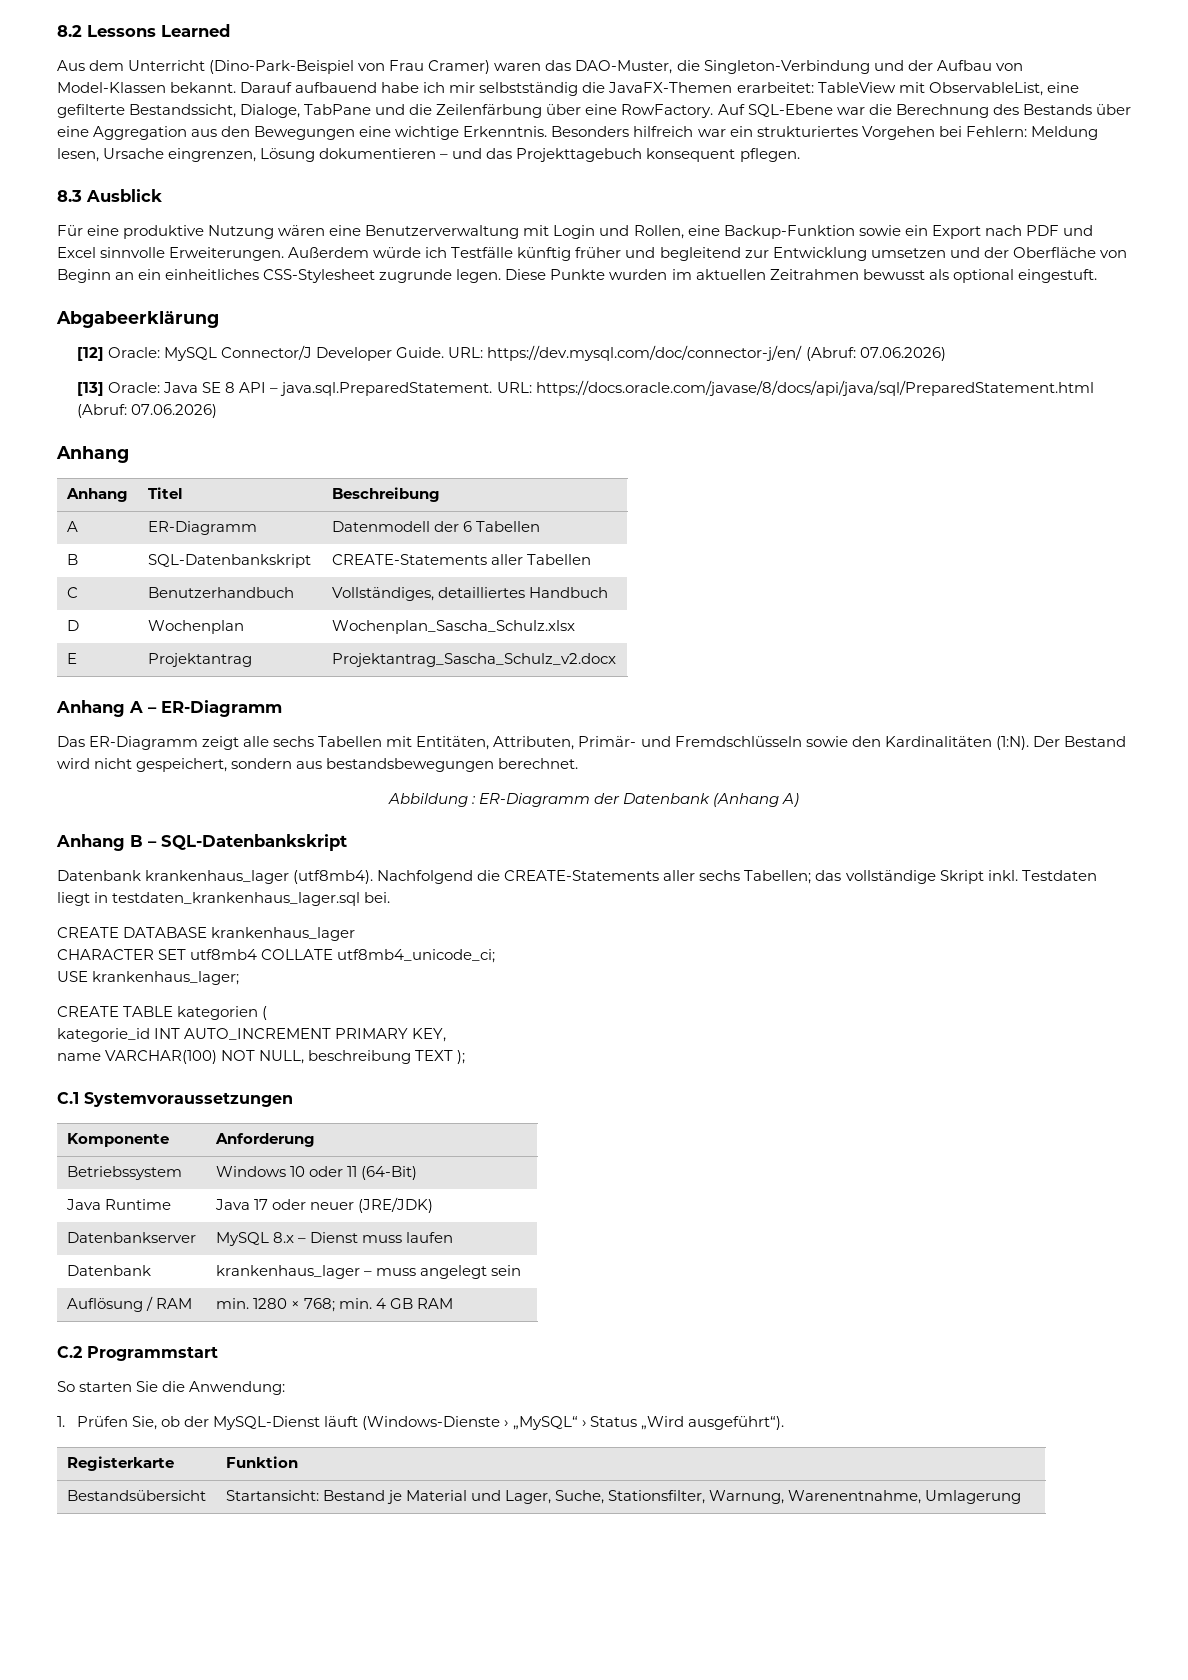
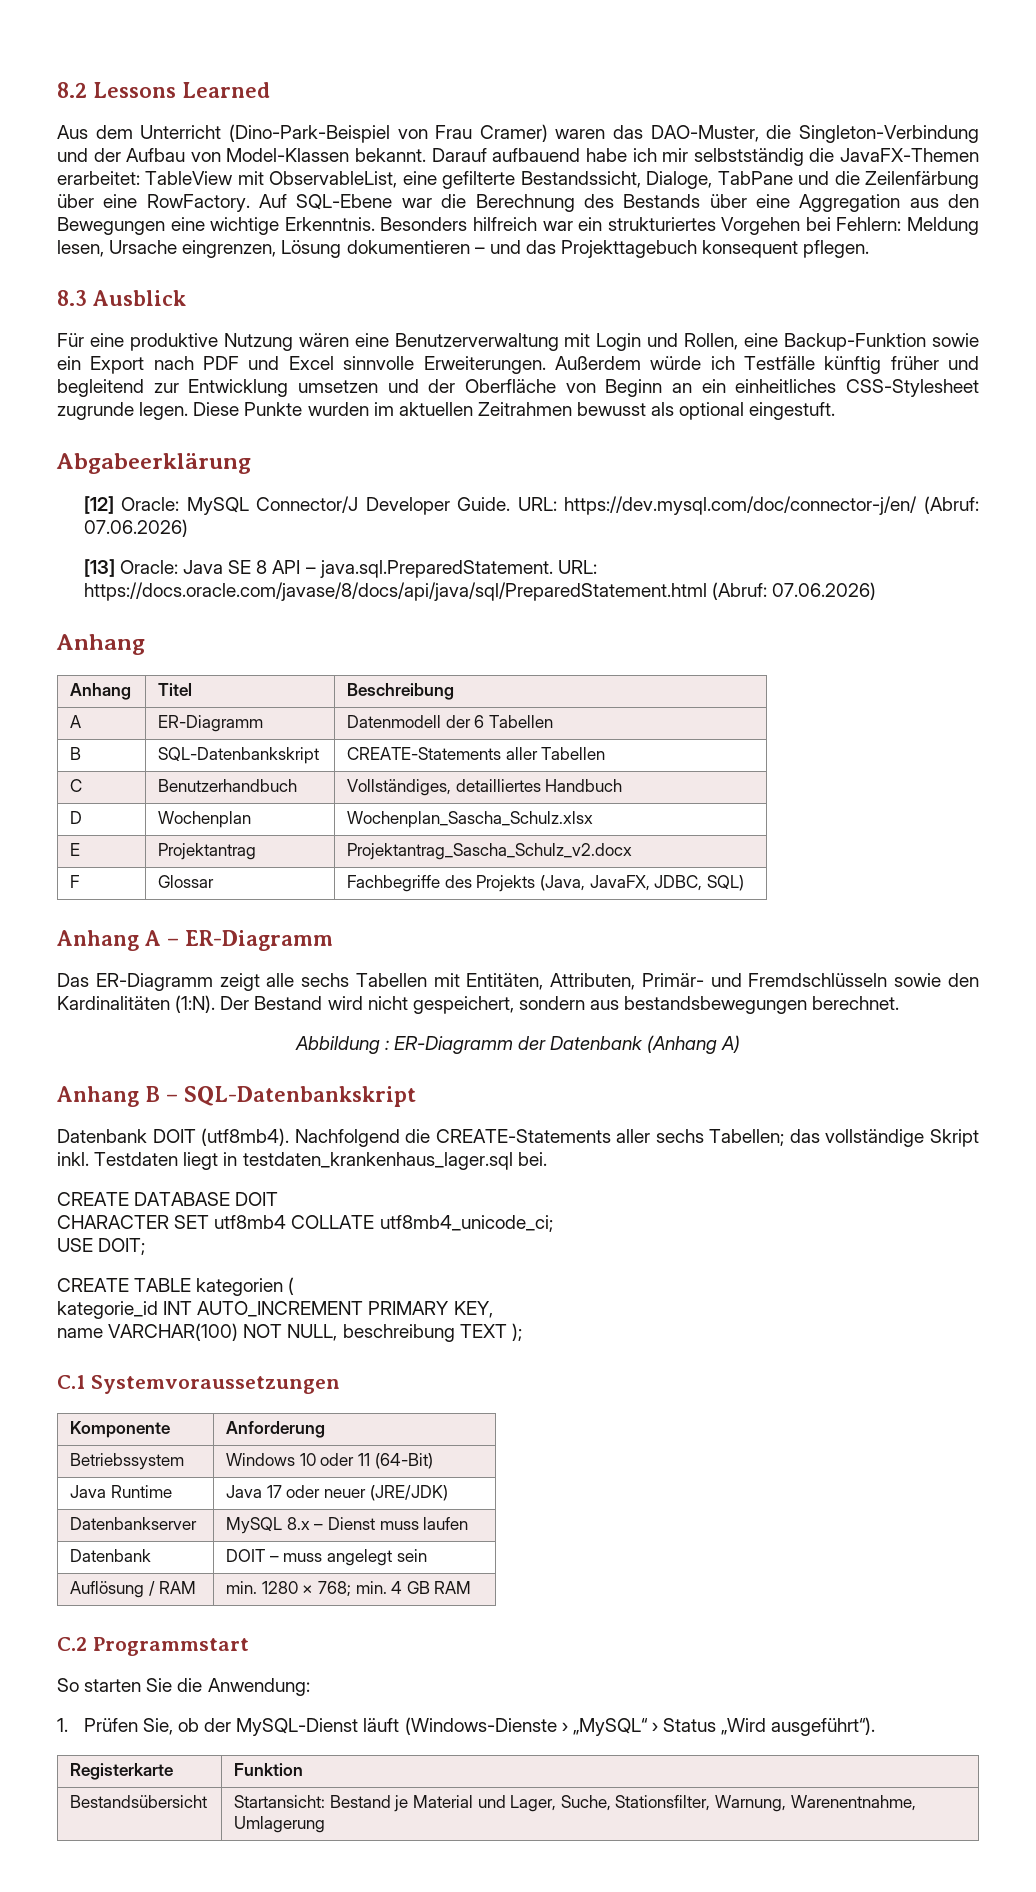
(616, 660) none -> [70,875,80,888] [158,875,215,888] [347,875,744,892] // F | Glossar | Fachbegriffe des Projekts (Java, JavaFX, JDBC, SQL)
[145,870,290,884] krankenhaus_lager -> [152,1129,196,1143] DOIT
[211,927,356,941] krankenhaus_lager -> [235,1192,279,1206] DOIT
[92,971,240,985] krankenhaus_lager; -> [98,1238,146,1255] DOIT;
[215,1265,360,1279] krankenhaus_lager -> [226,1549,266,1562] DOIT

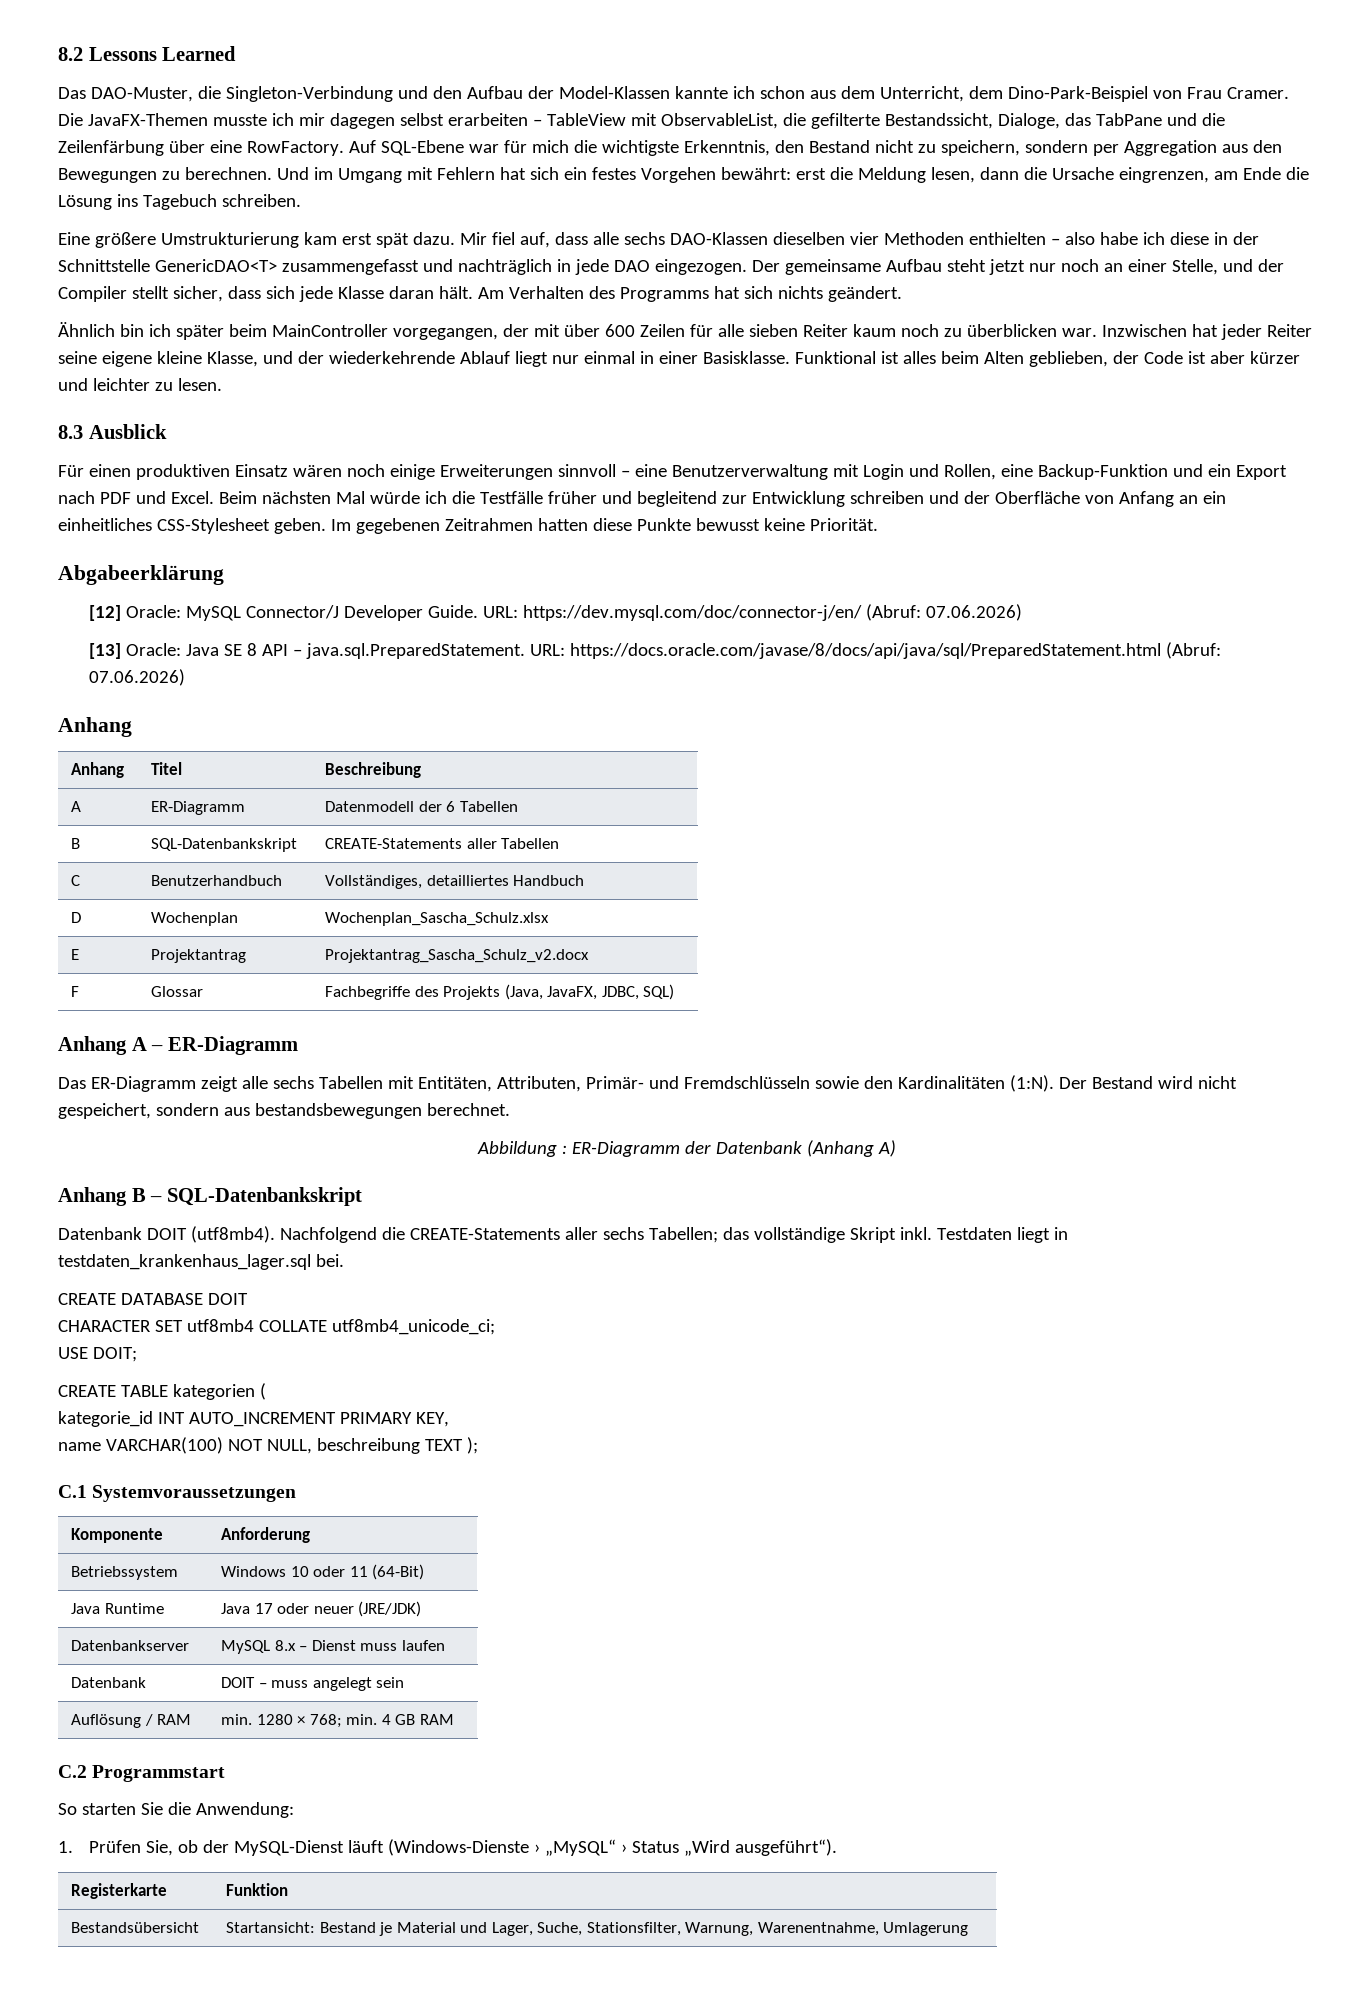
[57,124,979,143] [57,148,980,166] [57,171,140,185] Aus dem Unterricht (Dino-Park-Beispiel von Frau Cramer) waren das DAO-Muster, die Singleton-Verbindung und der Aufbau von Model-Klassen bekannt. Darauf aufbauend habe ich mir selbstständig die JavaFX-Themen erarbeitet: -> [58,86,1289,102] [58,113,542,129] Das DAO-Muster, die Singleton-Verbindung und den Aufbau der Model-Klassen kannte ich schon aus dem Unterricht, dem Dino-Park-Beispiel von Frau Cramer. Die JavaFX-Themen musste ich mir dagegen selbst erarbeiten –
[402,171,437,185] eine -> [782,113,806,126] die
(713, 180) none -> [1064,113,1091,126] das
[441,194,980,212] [57,217,980,235] [57,240,870,258] [57,290,186,306] [57,333,349,351] die Berechnung des Bestands über eine Aggregation aus den Bewegungen eine wichtige Erkenntnis. Besonders hilfreich war ein strukturiertes Vorgehen bei Fehlern: Meldung lesen, Ursache eingrenzen, Lösung dokumentieren – und das Projekttagebuch konsequent pflegen. // 8.3 Ausblick // Für eine produktive Nutzung wären -> [503,140,1282,156] [58,167,1309,183] [58,194,301,210] [58,232,1259,248] [58,259,1284,275] [58,286,902,302] [58,322,1312,340] [58,351,1300,367] [58,378,222,391] [58,424,167,439] [58,464,630,480] für mich die wichtigste Erkenntnis, den Bestand nicht zu speichern, sondern per Aggregation aus den Bewegungen zu berechnen. Und im Umgang mit Fehlern hat sich ein festes Vorgehen bewährt: erst die Meldung lesen, dann die Ursache eingrenzen, am Ende die Lösung ins Tagebuch schreiben. // Eine größere Umstrukturierung kam erst spät dazu. Mir fiel auf, dass alle sechs DAO-Klassen dieselben vier Methoden enthielten – also habe ich diese in der Schnittstelle GenericDAO<T> zusammengefasst und nachträglich in jede DAO eingezogen. Der gemeinsame Aufbau steht jetzt nur noch an einer Stelle, und der Compiler stellt sicher, dass sich jede Klasse daran hält. Am Verhalten des Programms hat sich nichts geändert. // Ähnlich bin ich später beim MainController vorgegangen, der mit über 600 Zeilen für alle sieben Reiter kaum noch zu überblicken war. Inzwischen hat jeder Reiter seine eigene kleine Klasse, und der wiederkehrende Ablauf liegt nur einmal in einer Basisklasse. Funktional ist alles beim Alten geblieben, der Code ist aber kürzer und leichter zu lesen. // 8.3 Ausblick // Für einen produktiven Einsatz wären noch einige Erweiterungen sinnvoll –
[931,333,979,347] sowie -> [1172,464,1203,477] und
[288,356,882,374] Excel sinnvolle Erweiterungen. Außerdem würde ich Testfälle künftig -> [170,491,543,504] Excel. Beim nächsten Mal würde ich die Testfälle
[298,380,378,393] umsetzen -> [849,491,924,504] schreiben
[605,379,663,397] Beginn -> [1118,491,1174,507] Anfang
[57,402,836,420] zugrunde legen. Diese Punkte wurden im aktuellen Zeitrahmen bewusst als optional eingestuft. -> [273,518,878,534] geben. Im gegebenen Zeitrahmen hatten diese Punkte bewusst keine Priorität.

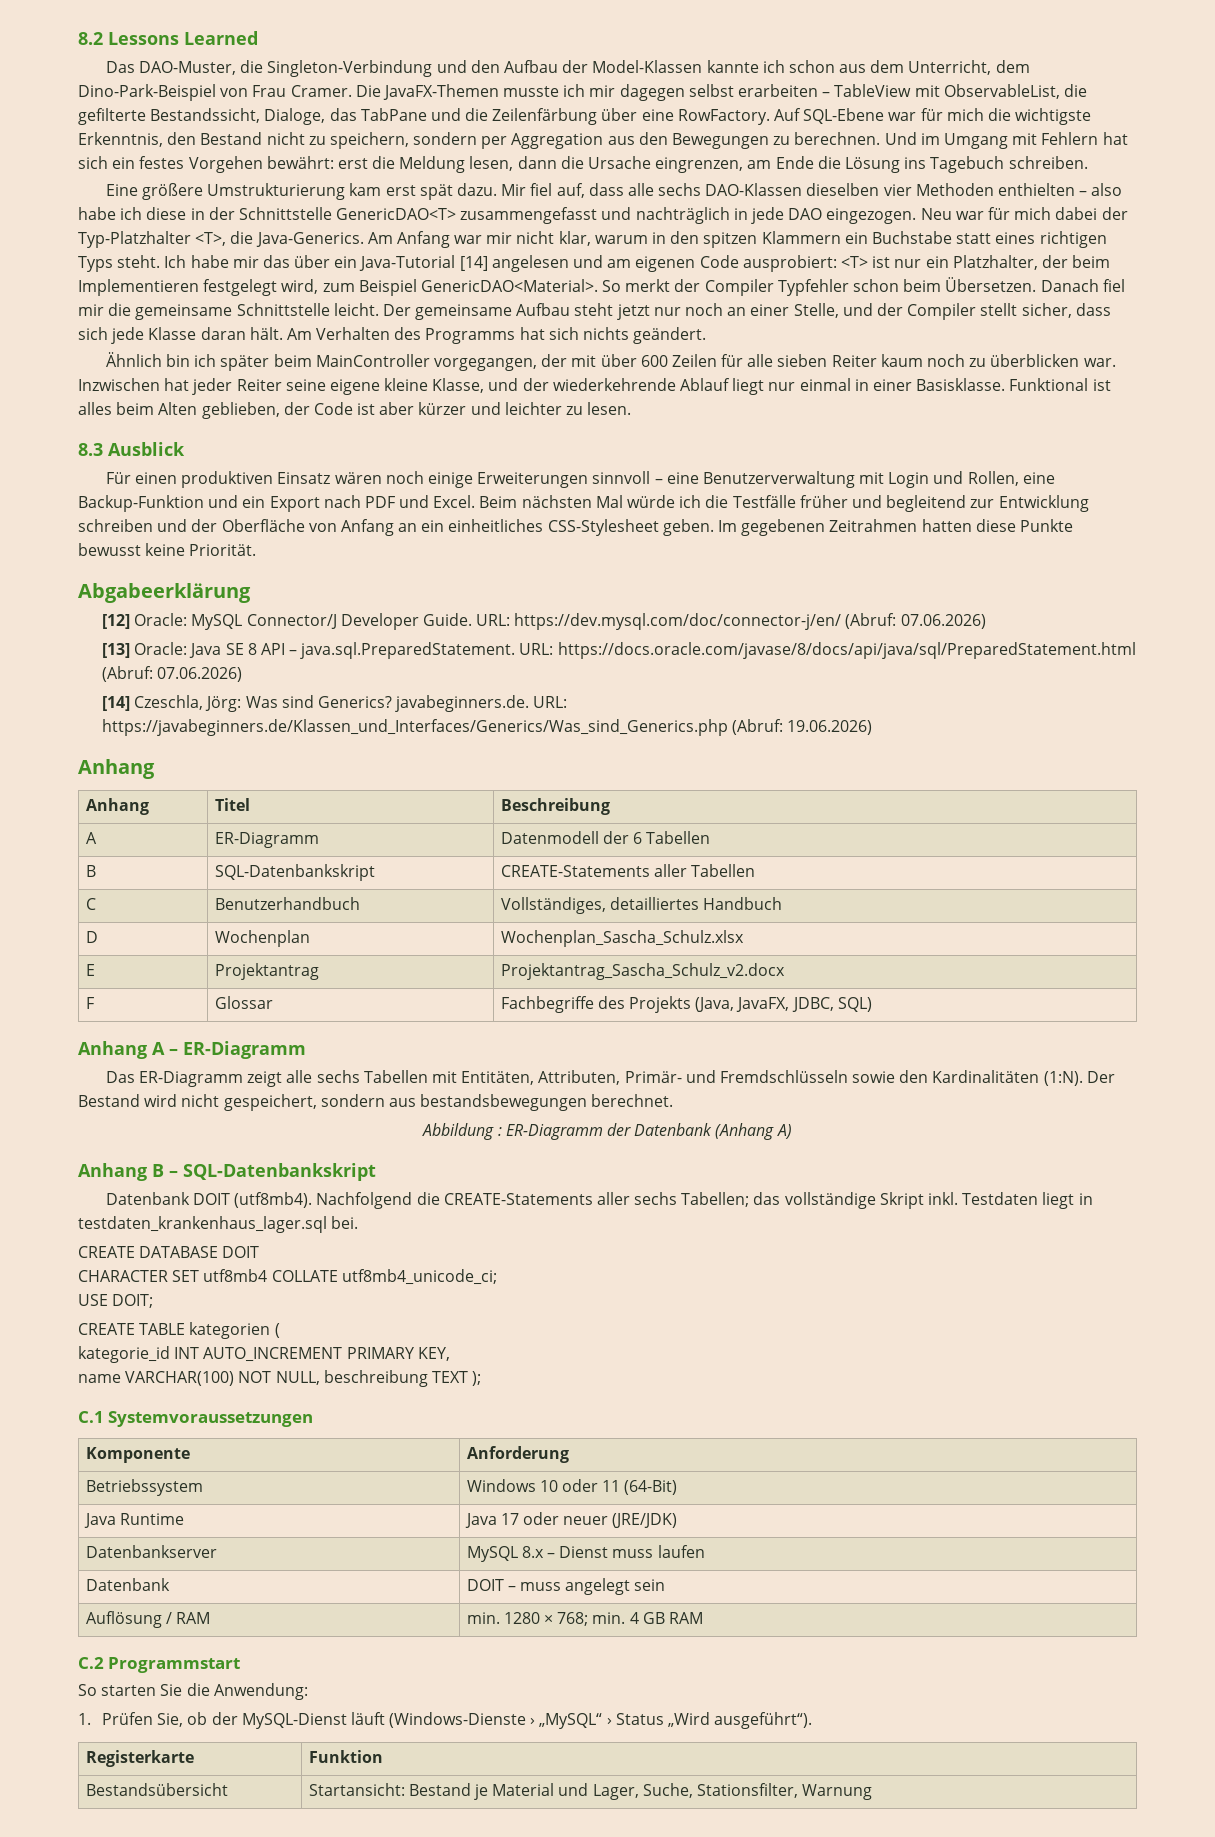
(747, 267) none -> [920,207,1128,220] [78,231,1107,248] [78,255,1111,272] [78,277,1125,296] [78,303,379,320] Neu war für mich dabei der Typ-Platzhalter <T>, die Java-Generics. Am Anfang war mir nicht klar, warum in den spitzen Klammern ein Buchstabe statt eines richtigen Typs steht. Ich habe mir das über ein Java-Tutorial [14] angelesen und am eigenen Code ausprobiert: <T> ist nur ein Platzhalter, der beim Implementieren festgelegt wird, zum Beispiel GenericDAO<Material>. So merkt der Compiler Typfehler schon beim Übersetzen. Danach fiel mir die gemeinsame Schnittstelle leicht.
(186, 677) none -> [101,695,568,712] [101,719,873,736] // [14] Czeschla, Jörg: Was sind Generics? javabeginners.de. URL: https://javabeginners.de/Klassen_und_Interfaces/Generics/Was_sind_Generics.php (Abruf: 19.06.2026)
[685,1922,968,1936] Warnung, Warenentnahme, Umlagerung -> [802,1784,873,1800] Warnung

